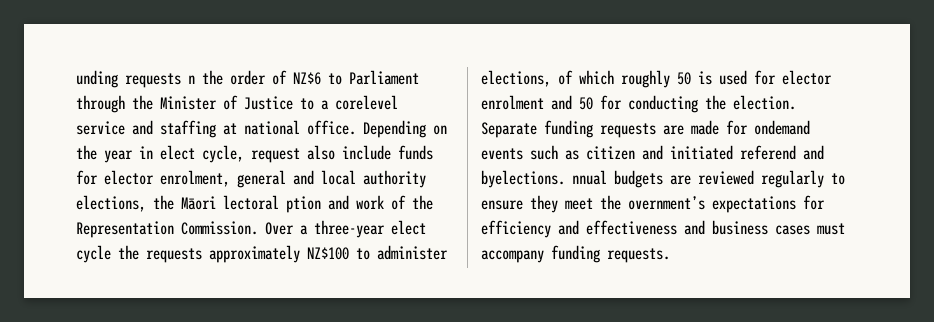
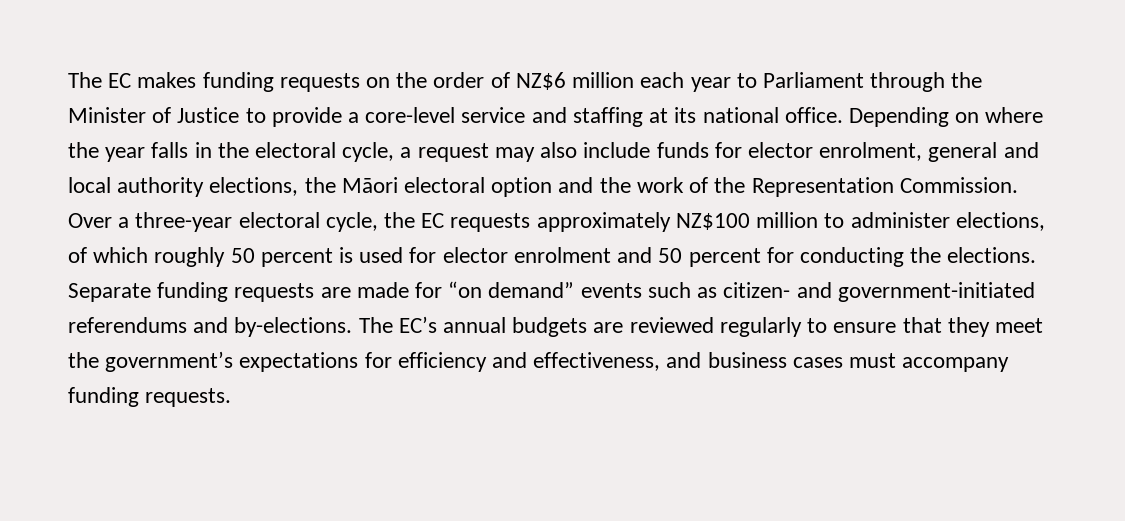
[76,70,195,88] unding requests n -> [68,72,391,92] The EC makes funding requests on
(321, 78) none -> [572,72,731,92] million each year
[321,95,398,110] a corelevel -> [271,107,456,127] provide a core-level
(237, 129) none -> [674,107,697,123] its
(447, 130) none -> [985,107,1044,123] where
[139,145,300,163] in elect cycle, request -> [151,142,535,162] falls in the electoral cycle, a request may
[223,195,349,213] lectoral ption and -> [404,177,631,197] electoral option and the
[391,220,426,235] [76,245,139,263] elect cycle the -> [238,212,445,232] electoral cycle, the EC
(349, 253) none -> [756,212,819,228] million
(691, 78) none -> [260,248,333,267] percent
(593, 103) none -> [688,248,761,267] percent
[733,95,796,110] election. -> [947,247,1037,263] elections.
[754,120,810,135] ondemand -> [448,281,575,298] “on demand”
[586,145,824,160] [481,170,607,188] citizen and initiated referend and byelections. nnual -> [723,282,1035,302] [68,316,507,337] citizen- and government-initiated referendums and by-elections. The EC’s annual
(523, 205) none -> [902,317,942,333] that
[628,196,705,210] overnment’s -> [105,351,234,372] government’s
[586,220,677,235] effectiveness -> [533,352,661,371] effectiveness,

